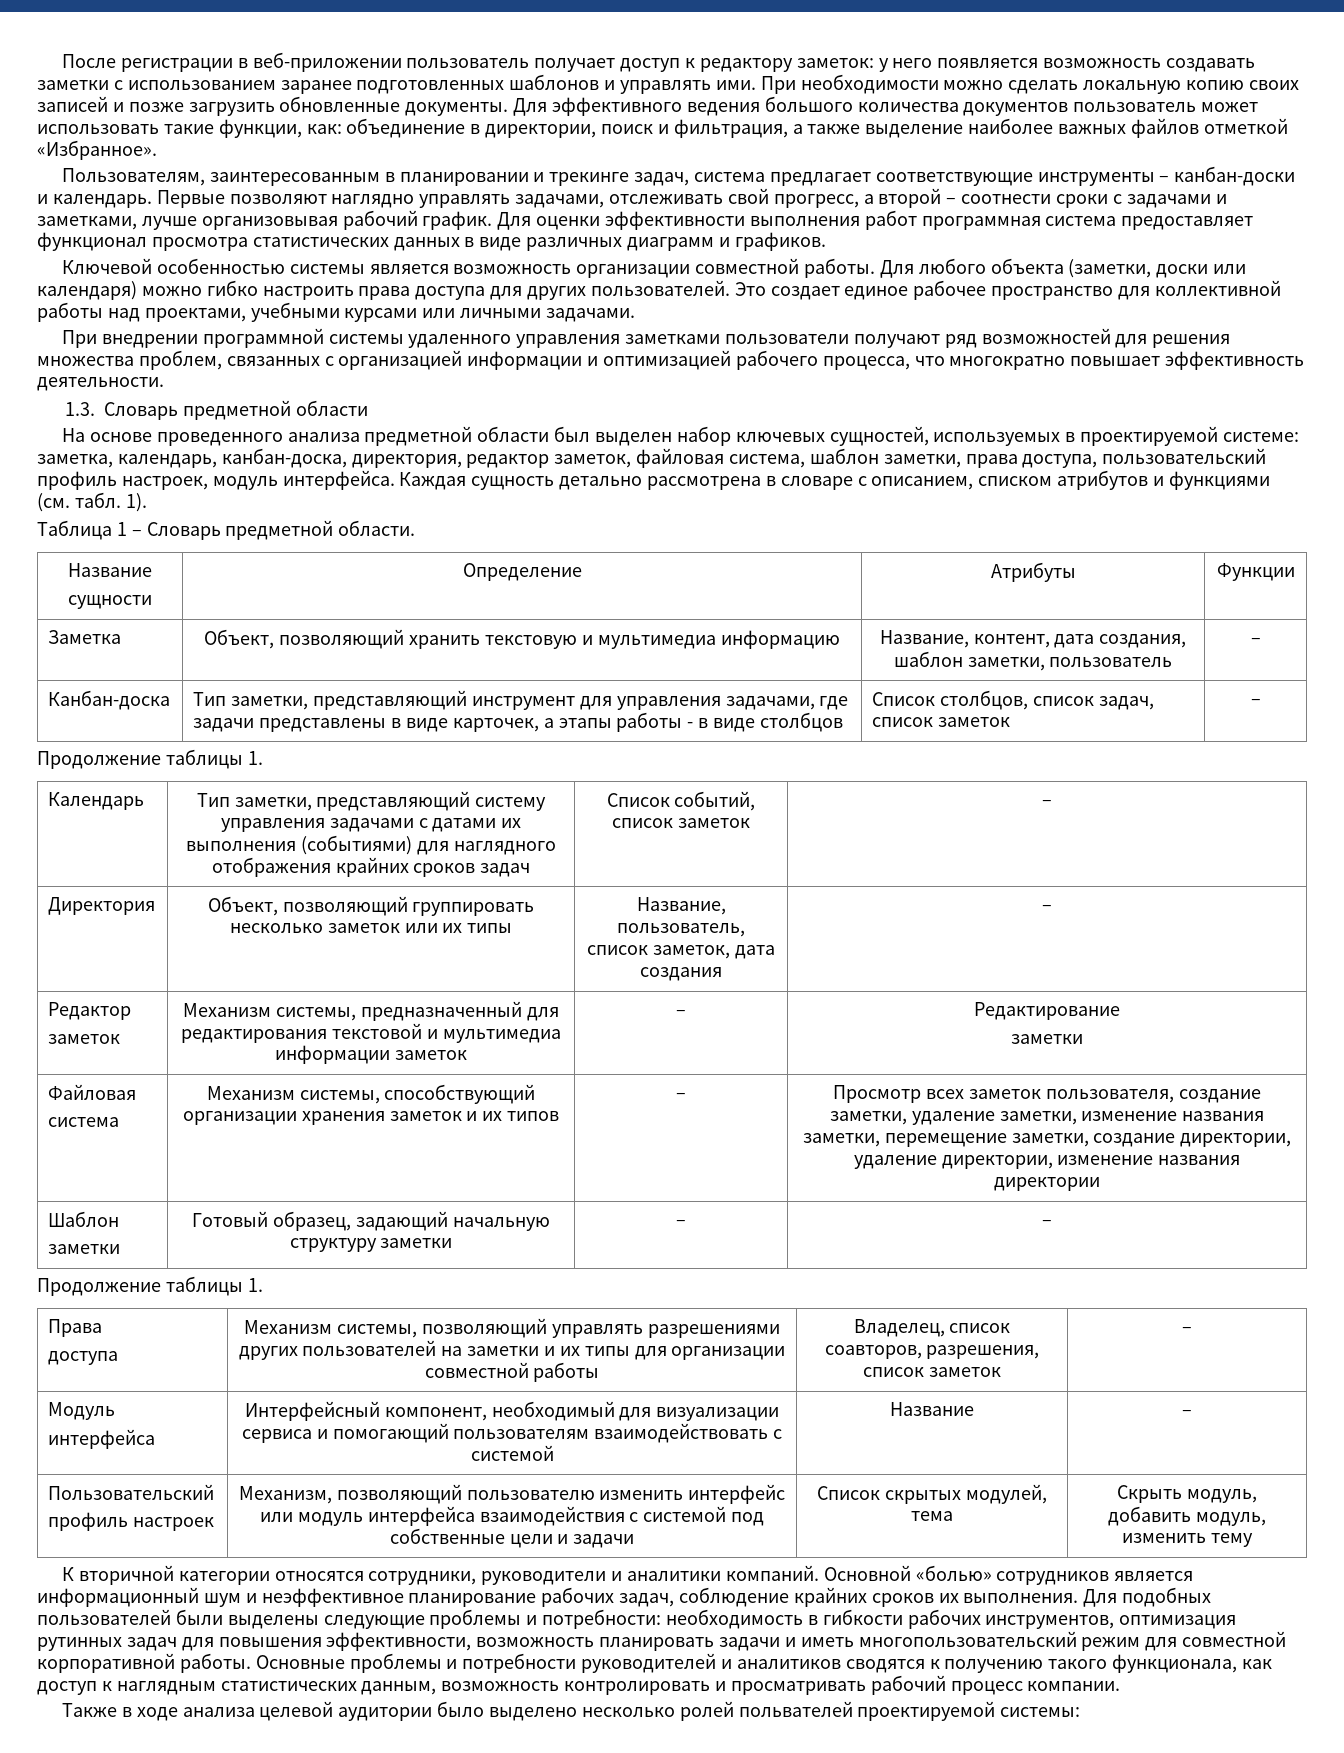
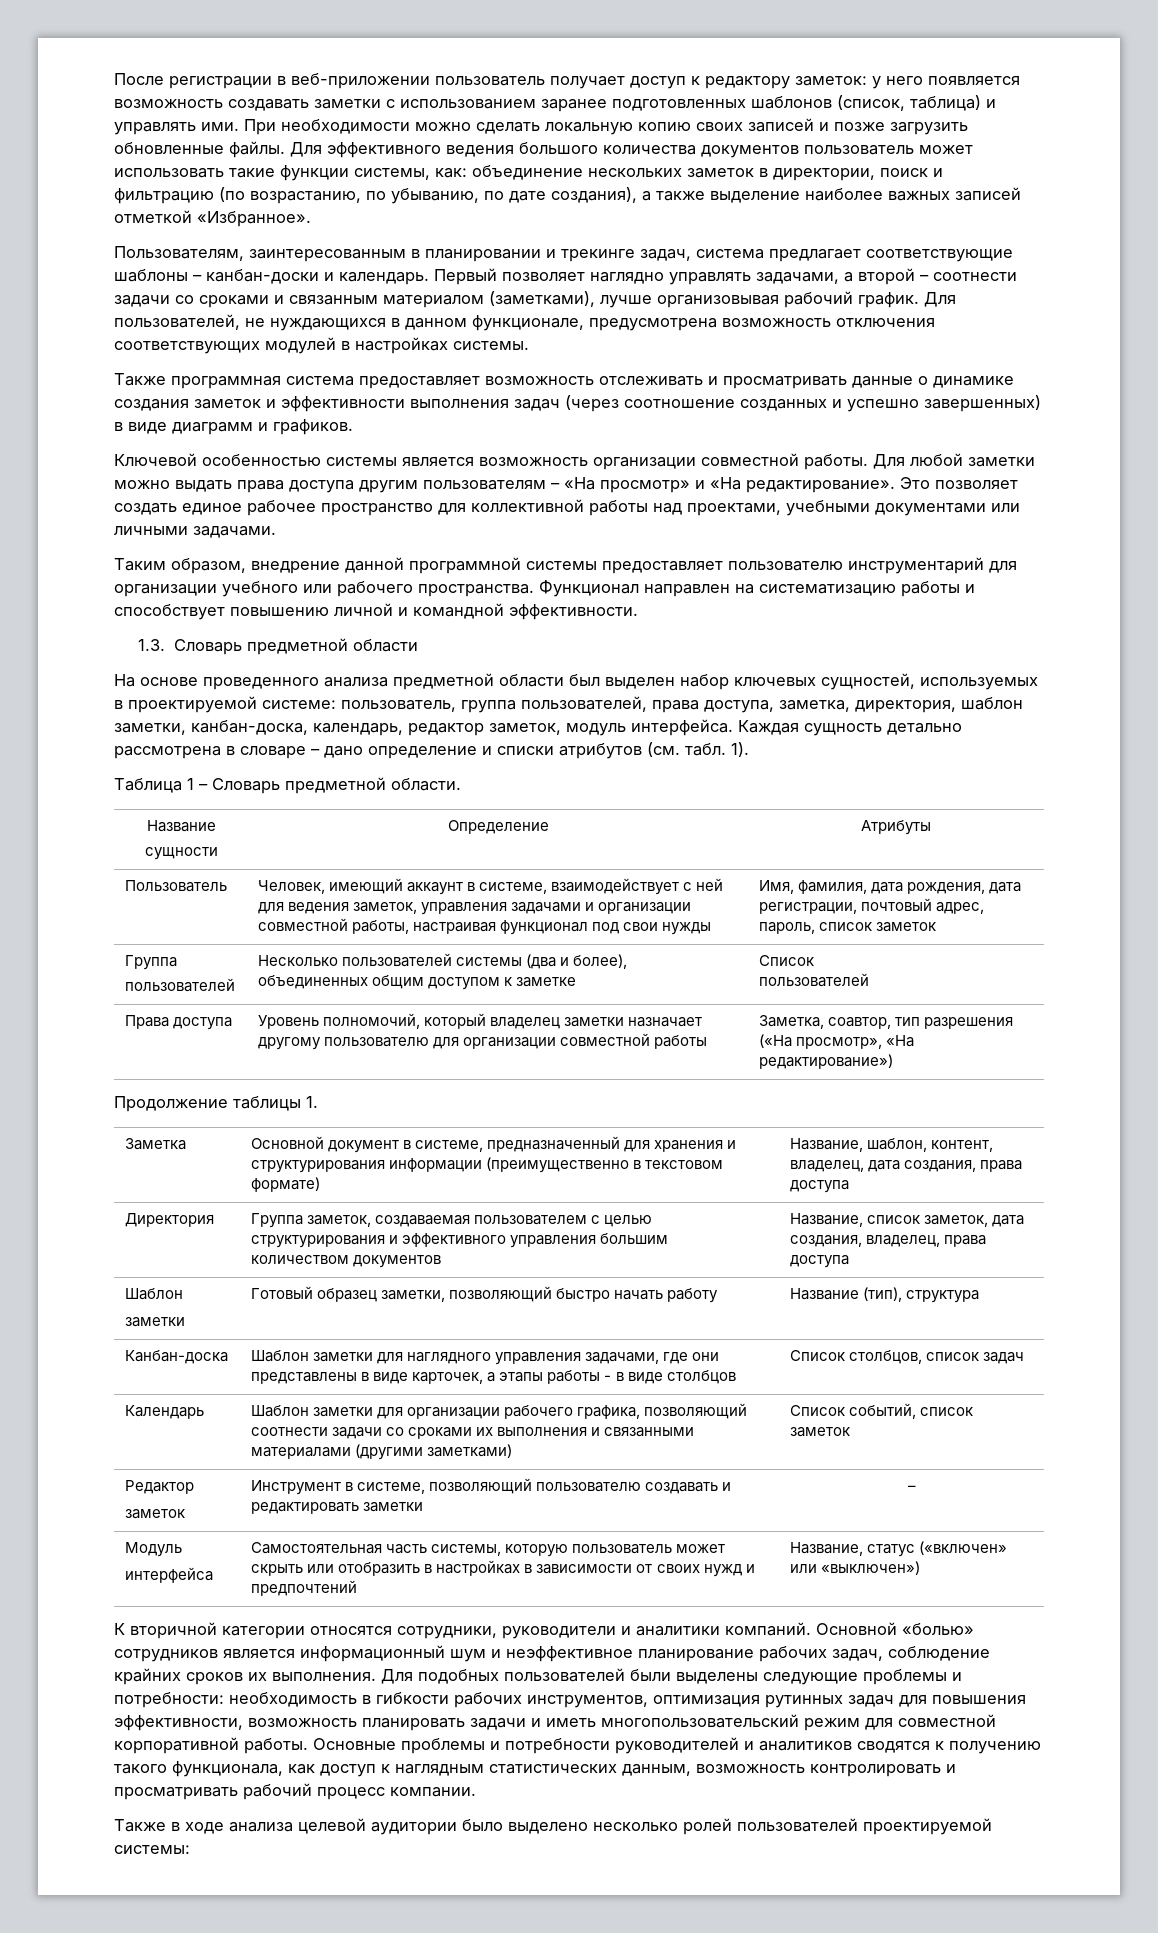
(600, 82) none -> [837,95,981,111] (список, таблица)
[405,102,509,116] документы. -> [229,141,285,158] файлы.
[218,118,788,138] функции, как: объединение в директории, поиск и фильтрация, -> [280,165,943,181] [114,187,637,204] функции системы, как: объединение нескольких заметок в директории, поиск и фильтрацию (по возрастанию, по убыванию, по дате создания),
[1130,118,1199,138] файлов -> [955,187,1021,201] записей
[1037,172,1155,186] инструменты -> [114,269,188,282] шаблоны
[156,190,327,208] Первые позволяют -> [434,268,585,285] Первый позволяет
[609,188,859,208] отслеживать свой прогресс, -> (839, 278) none
[1056,194,1227,208] [37,216,137,230] сроки с задачами и заметками, -> [114,291,595,308] задачи со сроками и связанным материалом (заметками),
[536,210,1254,230] [37,232,623,251] оценки эффективности выполнения работ программная система предоставляет функционал просмотра статистических данных в виде различных -> [114,314,935,331] [114,337,529,354] [114,373,1014,389] [114,395,1041,412] [114,422,167,434] пользователей, не нуждающихся в данном функционале, предусмотрена возможность отключения соответствующих модулей в настройках системы. // Также программная система предоставляет возможность отслеживать и просматривать данные о динамике создания заметок и эффективности выполнения задач (через соотношение созданных и успешно завершенных) в виде
[918,258,1247,278] [37,280,840,300] любого объекта (заметки, доски или календаря) можно гибко настроить права доступа для других пользователей. Это создает -> [910,453,1035,467] [114,477,1018,493] [114,503,177,515] любой заметки можно выдать права доступа другим пользователям – «На просмотр» и «На редактирование». Это позволяет создать
[344,308,418,322] курсами -> [875,503,986,516] документами
[61,328,1231,348] [37,350,1305,370] [37,377,164,391] При внедрении программной системы удаленного управления заметками пользователи получают ряд возможностей для решения множества проблем, связанных с организацией информации и оптимизацией рабочего процесса, что многократно повышает эффективность деятельности. -> [114,557,1017,574] [114,580,975,597] [114,603,638,620] Таким образом, внедрение данной программной системы предоставляет пользователю инструментарий для организации учебного или рабочего пространства. Функционал направлен на систематизацию работы и способствует повышению личной и командной эффективности.
[37,448,1267,468] [37,471,208,490] заметка, календарь, канбан-доска, директория, редактор заметок, файловая система, шаблон заметки, права доступа, пользовательский профиль настроек, -> [341,696,1023,713] [114,720,561,736] пользователь, группа пользователей, права доступа, заметка, директория, шаблон заметки, канбан-доска, календарь, редактор заметок,
[857,470,1270,490] с описанием, списком атрибутов и функциями -> [311,743,642,759] – дано определение и списки атрибутов
[1216,563,1295,581] [48,630,122,644] [204,629,840,649] [879,630,1187,648] [893,651,1173,671] [1250,638,1261,644] [48,690,171,710] [193,690,612,710] | Функции // Заметка | Объект, позволяющий хранить текстовую и мультимедиа информацию | Название, контент, дата создания, шаблон заметки, пользователь | – // Канбан-доска | Тип заметки, представляющий инструмент для -> [125,880,228,892] [258,878,724,895] [258,902,692,915] [258,918,712,935] [759,880,1022,894] [759,898,985,914] [759,922,937,934] [125,955,178,970] [125,978,236,992] [258,953,628,969] [258,975,577,990] [759,955,815,966] [759,973,870,987] [125,1015,233,1030] [258,1013,703,1029] [258,1033,708,1050] [759,1015,1014,1029] [759,1034,915,1049] [759,1054,894,1069] [114,1096,318,1112] [125,1138,187,1150] [251,1136,737,1153] [251,1157,724,1173] [251,1177,321,1192] [790,1138,994,1152] [790,1160,1023,1172] [790,1180,850,1193] [125,1213,215,1227] [251,1213,653,1228] [251,1233,669,1248] [251,1255,442,1268] [790,1213,1025,1227] [790,1235,987,1247] [790,1255,850,1268] [125,1288,184,1300] [125,1317,186,1327] [251,1286,719,1303] [790,1287,980,1303] [125,1350,229,1364] [251,1350,492,1364] // Пользователь | Человек, имеющий аккаунт в системе, взаимодействует с ней для ведения заметок, управления задачами и организации совместной работы, настраивая функционал под свои нужды | Имя, фамилия, дата рождения, дата регистрации, почтовый адрес, пароль, список заметок // Группа // пользователей | Несколько пользователей системы (два и более), объединенных общим доступом к заметке | Список // пользователей // Права доступа | Уровень полномочий, который владелец заметки назначает другому пользователю для организации совместной работы | Заметка, соавтор, тип разрешения («На просмотр», «На редактирование») // Продолжение таблицы 1. // Заметка | Основной документ в системе, предназначенный для хранения и структурирования информации (преимущественно в текстовом формате) | Название, шаблон, контент, владелец, дата создания, права доступа // Директория | Группа заметок, создаваемая пользователем с целью структурирования и эффективного управления большим количеством документов | Название, список заметок, дата создания, владелец, права доступа // Шаблон // заметки | Готовый образец заметки, позволяющий быстро начать работу | Название (тип), структура // Канбан-доска | Шаблон заметки для наглядного
[193,718,255,732] задачи -> [692,1352,720,1361] они
[1098,696,1154,710] [872,717,1011,727] [1250,699,1261,705] [37,749,263,769] [48,792,145,810] [196,791,547,811] [220,818,522,832] [186,835,556,855] [211,857,531,877] [606,791,756,811] [612,818,750,828] [1042,800,1052,806] [48,897,156,915] [207,896,535,916] [229,923,513,933] [636,897,726,915] [617,923,745,937] [587,945,775,959] [640,967,722,981] [1042,905,1052,911] [48,1002,132,1020] [48,1034,121,1044] [183,1001,559,1021] [181,1023,561,1043] [275,1045,467,1064] [676,1010,686,1016] [974,1002,1120,1020] [1011,1034,1083,1044] [48,1084,137,1100] [48,1117,120,1127] [206,1084,536,1104] [182,1111,560,1125] [676,1093,686,1099] [833,1085,1261,1103] [829,1111,1265,1125] [802,1133,1292,1147] [853,1155,1241,1169] [994,1177,1100,1191] [48,1211,120,1227] [48,1244,121,1254] [192,1211,550,1231] [289,1238,453,1252] [676,1220,686,1226] [1042,1220,1052,1226] [37,1276,263,1296] [48,1319,103,1337] [48,1351,119,1365] [244,1318,780,1338] [238,1340,786,1360] [424,1362,600,1382] [853,1319,1011,1337] [824,1345,1040,1359] [863,1367,1001,1377] [1182,1327,1192,1333] [48,1402,116,1420] [48,1429,156,1449] [244,1401,780,1421] [241,1423,783,1443] [470,1445,554,1461] [890,1402,974,1416] [1182,1410,1192,1416] [48,1484,215,1500] [48,1512,215,1531] [238,1484,786,1504] [259,1506,765,1526] [389,1528,635,1548] [817,1484,1047,1504] [911,1511,953,1521] [1117,1485,1257,1503] [1108,1506,1266,1526] [1122,1533,1253,1547] задач, список заметок | – // Продолжение таблицы 1. // Календарь | Тип заметки, представляющий систему управления задачами с датами их выполнения (событиями) для наглядного отображения крайних сроков задач | Список событий, список заметок | – // Директория | Объект, позволяющий группировать несколько заметок или их типы | Название, пользователь, список заметок, дата создания | – // Редактор // заметок | Механизм системы, предназначенный для редактирования текстовой и мультимедиа информации заметок | – | Редактирование // заметки // Файловая // система | Механизм системы, способствующий организации хранения заметок и их типов | – | Просмотр всех заметок пользователя, создание заметки, удаление заметки, изменение названия заметки, перемещение заметки, создание директории, удаление директории, изменение названия директории // Шаблон // заметки | Готовый образец, задающий начальную структуру заметки | – | – // Продолжение таблицы 1. // Права // доступа | Механизм системы, позволяющий управлять разрешениями других пользователей на заметки и их типы для организации совместной работы | Владелец, список соавторов, разрешения, список заметок | – // Модуль // интерфейса | Интерфейсный компонент, необходимый для визуализации сервиса и помогающий пользователям взаимодействовать с системой | Название | – // Пользовательский // профиль настроек | Механизм, позволяющий пользователю изменить интерфейс или модуль интерфейса взаимодействия с системой под собственные цели и задачи | Список скрытых модулей, тема | Скрыть модуль, добавить модуль, изменить тему -> [983,1352,1025,1364] [125,1405,205,1419] [251,1403,748,1419] [251,1427,695,1439] [251,1444,513,1460] [790,1403,974,1419] [790,1427,851,1437] [125,1480,195,1494] [125,1509,186,1519] [251,1478,732,1495] [251,1502,424,1514] [907,1485,916,1491] [125,1542,183,1557] [125,1567,214,1583] [251,1542,726,1557] [251,1560,755,1577] [251,1580,358,1596] [790,1541,1008,1557] [790,1561,921,1575] задач // Календарь | Шаблон заметки для организации рабочего графика, позволяющий соотнести задачи со сроками их выполнения и связанными материалами (другими заметками) | Список событий, список заметок // Редактор // заметок | Инструмент в системе, позволяющий пользователю создавать и редактировать заметки | – // Модуль // интерфейса | Самостоятельная часть системы, которую пользователь может скрыть или отобразить в настройках в зависимости от своих нужд и предпочтений | Название, статус («включен» или «выключен»)
[738,1701,853,1717] польвателей -> [737,1818,858,1832] пользователей

